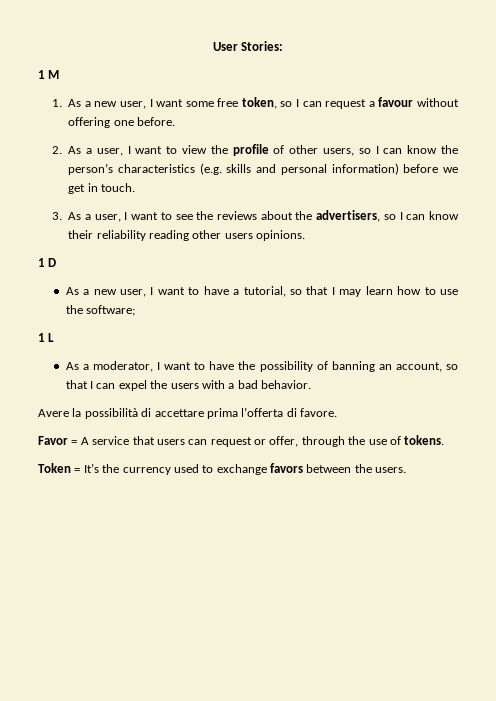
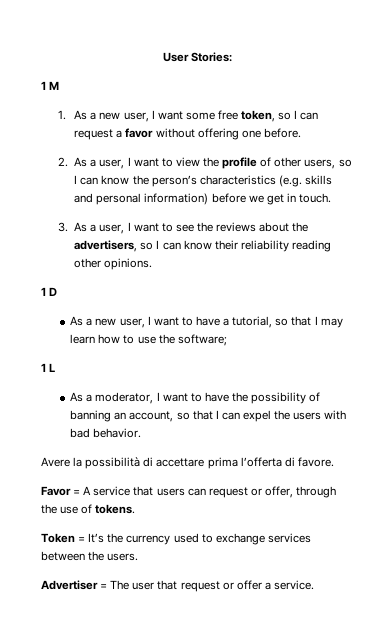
[378,97,414,107] favour -> [125,128,154,138] favor
[224,233,253,239] users -> (102, 263) none
[228,383,235,389] a -> (347, 415) none
[270,463,303,473] favors -> [267,533,311,543] services
(407, 470) none -> [41,580,314,592] // Advertiser = The user that request or offer a service.

